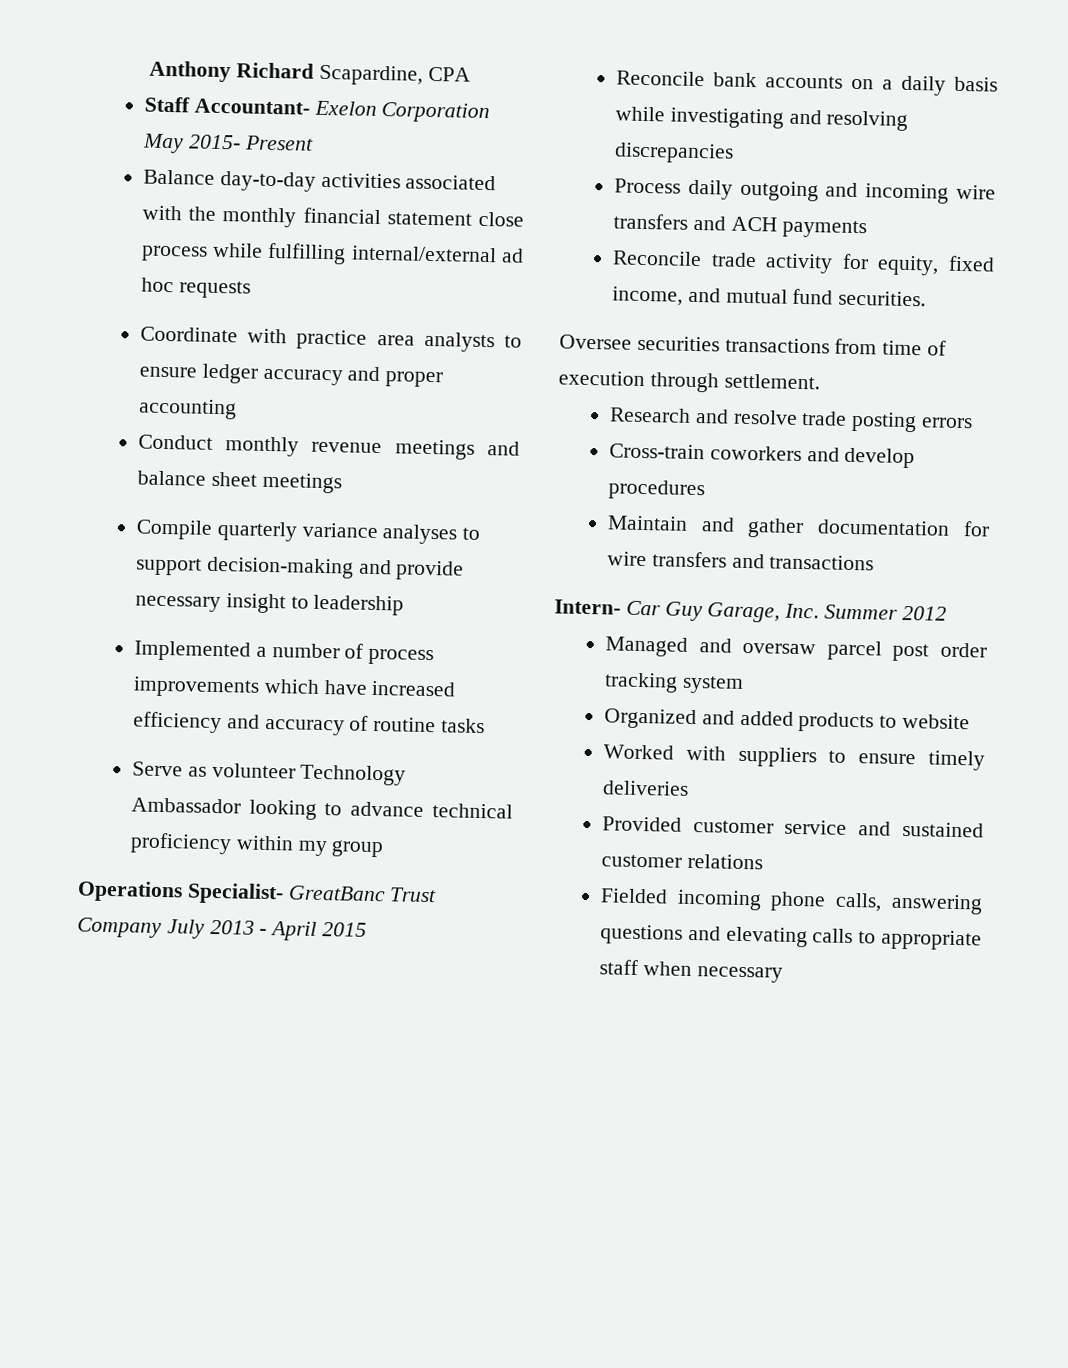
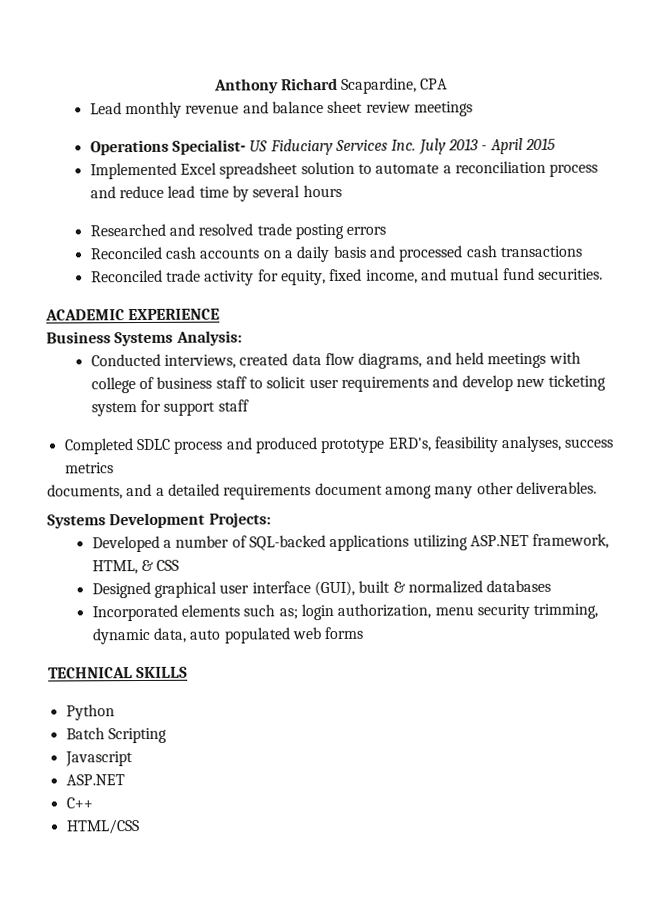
[143,96,491,124] [141,133,314,154] [142,169,497,192] [141,205,524,228] [140,242,524,265] [140,277,251,299] [139,326,522,353] [138,363,444,388] [137,398,237,420] [137,434,213,450] Staff Accountant- Exelon Corporation May 2015- Present // Balance day-to-day activities associated with the monthly financial statement close process while fulfilling internal/external ad hoc requests // Coordinate with practice area analysts to ensure ledger accuracy and proper accounting // Conduct -> [89,102,122,115] Lead
[394,439,475,460] meetings -> (240, 109) none
(257, 479) none -> [365,101,411,113] review
[135,519,481,545] [134,556,465,581] [134,593,405,616] [133,640,435,666] [132,676,457,698] [132,711,485,736] [131,761,407,786] [130,797,513,820] [129,832,385,858] [77,880,438,905] [77,917,162,939] Compile quarterly variance analyses to support decision-making and provide necessary insight to leadership // Implemented a number of process improvements which have increased efficiency and accuracy of routine tasks // Serve as volunteer Technology Ambassador looking to advance technical proficiency within my group // Operations Specialist- GreatBanc Trust Company -> [89,138,417,156] Operations Specialist- US Fiduciary Services Inc.
[615,70,757,88] Reconcile bank -> [89,160,599,180] [89,184,342,202] [89,223,387,240] [89,246,198,260] Implemented Excel spreadsheet solution to automate a reconciliation process and reduce lead time by several hours // Researched and resolved trade posting errors // Reconciled cash
[614,106,909,131] [613,142,734,164] [613,178,996,204] [612,213,868,239] [611,250,702,267] while investigating and resolving discrepancies // Process daily outgoing and incoming wire transfers and ACH payments // Reconcile -> [368,245,582,262] [90,269,163,283] and processed cash transactions // Reconciled
[559,334,948,356] [558,370,820,393] [608,407,973,433] [608,443,916,469] [607,479,705,501] [606,515,990,539] [606,551,875,571] [554,599,947,623] [604,636,987,662] [603,672,744,694] [603,708,970,733] [602,744,986,771] [601,780,689,796] [601,816,984,838] [600,853,763,870] [599,888,983,915] [599,924,982,951] [598,959,783,983] Oversee securities transactions from time of execution through settlement. // Research and resolve trade posting errors // Cross-train coworkers and develop procedures // Maintain and gather documentation for wire transfers and transactions // Intern- Car Guy Garage, Inc. Summer 2012 // Managed and oversaw parcel post order tracking system // Organized and added products to website // Worked with suppliers to ensure timely deliveries // Provided customer service and sustained customer relations // Fielded incoming phone calls, answering questions and elevating calls to appropriate staff when necessary -> [45,308,221,321] [46,330,242,347] [90,351,581,369] [90,374,607,394] [90,399,249,417] [63,435,614,455] [64,462,114,474] [47,481,597,500] [47,512,271,529] [91,533,610,553] [91,559,180,575] [91,579,552,599] [91,603,599,622] [91,626,364,645] [48,666,189,679] [65,704,115,721] [65,727,167,744] [64,751,133,767] [65,774,125,786] [65,797,93,809] [65,819,140,835] ACADEMIC EXPERIENCE // Business Systems Analysis: // Conducted interviews, created data flow diagrams, and held meetings with college of business staff to solicit user requirements and develop new ticketing system for support staff // Completed SDLC process and produced prototype ERD's, feasibility analyses, success metrics // documents, and a detailed requirements document among many other deliverables. // Systems Development Projects: // Developed a number of SQL-backed applications utilizing ASP.NET framework, HTML, & CSS // Designed graphical user interface (GUI), built & normalized databases // Incorporated elements such as; login authorization, menu security trimming, dynamic data, auto populated web forms // TECHNICAL SKILLS // Python // Batch Scripting // Javascript // ASP.NET // C++ // HTML/CSS

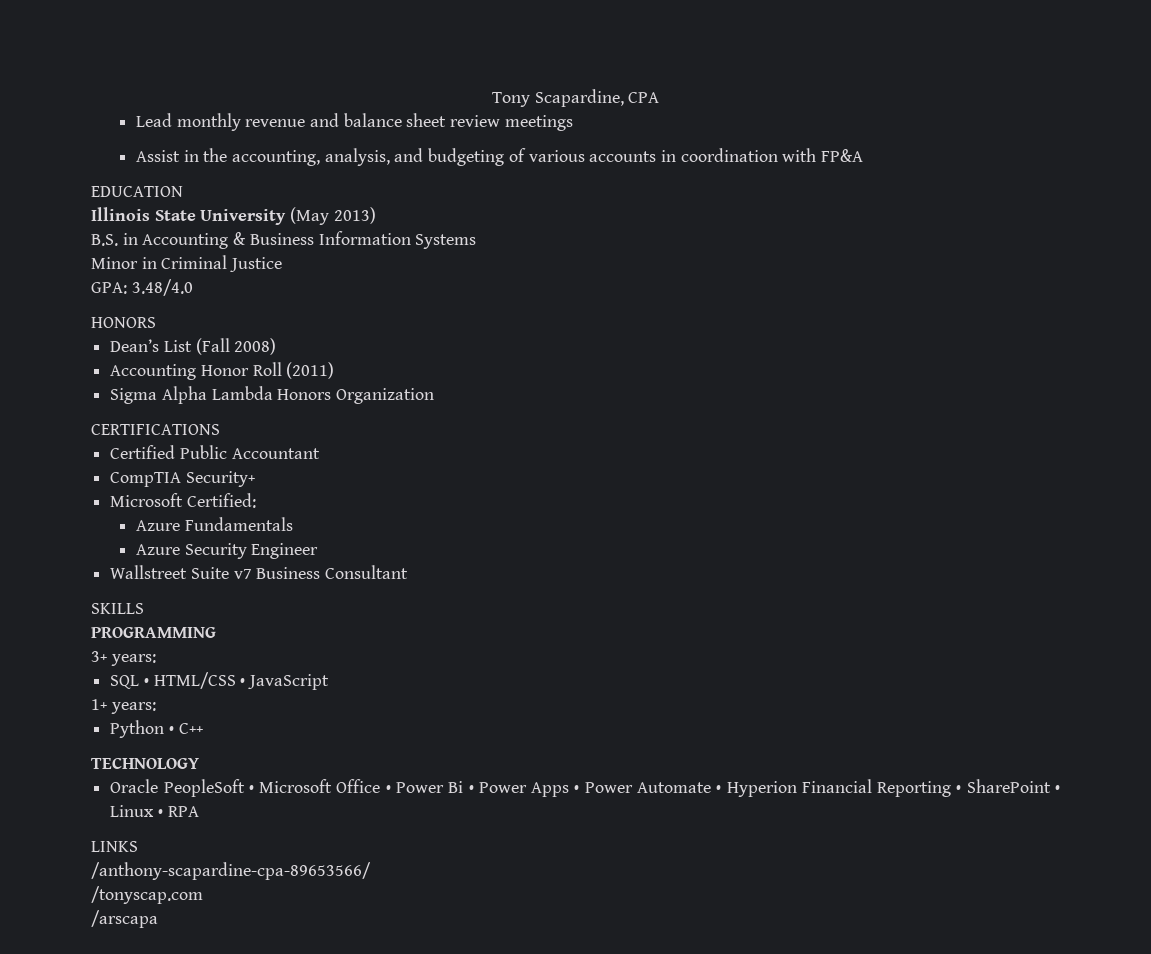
[213,77,338,94] Anthony Richard -> [491,92,530,107] Tony
[89,137,556,156] [89,160,599,180] [89,184,342,202] [89,223,387,240] [89,245,582,263] [90,267,603,286] [45,308,221,321] [46,330,242,347] [90,351,581,369] [90,374,607,394] [90,399,249,417] [63,435,614,455] [64,462,114,474] [47,481,597,500] [47,512,271,529] [91,533,610,553] [91,559,180,575] [91,579,552,599] [91,603,599,622] [91,626,364,645] [48,666,189,679] [65,704,115,721] [65,727,167,744] [64,751,133,767] [65,774,125,786] [65,797,93,809] [65,819,140,835] Operations Specialist- US Fiduciary Services Inc. July 2013 - April 2015 // Implemented Excel spreadsheet solution to automate a reconciliation process and reduce lead time by several hours // Researched and resolved trade posting errors // Reconciled cash accounts on a daily basis and processed cash transactions // Reconciled trade activity for equity, fixed income, and mutual fund securities. // ACADEMIC EXPERIENCE // Business Systems Analysis: // Conducted interviews, created data flow diagrams, and held meetings with college of business staff to solicit user requirements and develop new ticketing system for support staff // Completed SDLC process and produced prototype ERD's, feasibility analyses, success metrics // documents, and a detailed requirements document among many other deliverables. // Systems Development Projects: // Developed a number of SQL-backed applications utilizing ASP.NET framework, HTML, & CSS // Designed graphical user interface (GUI), built & normalized databases // Incorporated elements such as; login authorization, menu security trimming, dynamic data, auto populated web forms // TECHNICAL SKILLS // Python // Batch Scripting // Javascript // ASP.NET // C++ // HTML/CSS -> [135,148,864,166] [91,186,183,197] [91,207,376,225] [91,231,477,249] [91,255,283,272] [91,279,193,296] [91,317,156,328] [110,338,277,355] [110,362,335,380] [110,386,435,404] [91,424,220,435] [110,445,320,459] [110,471,255,487] [110,493,256,508] [135,517,293,531] [135,543,319,559] [110,565,409,579] [91,603,144,614] [91,627,216,638] [91,651,156,666] [110,672,330,690] [91,699,156,714] [110,720,203,738] [91,758,199,769] [110,779,1061,797] [110,805,199,817] [91,841,138,852] [91,862,371,880] [91,886,203,904] [91,910,158,928] Assist in the accounting, analysis, and budgeting of various accounts in coordination with FP&A // EDUCATION // Illinois State University (May 2013) // B.S. in Accounting & Business Information Systems // Minor in Criminal Justice // GPA: 3.48/4.0 // HONORS // Dean’s List (Fall 2008) // Accounting Honor Roll (2011) // Sigma Alpha Lambda Honors Organization // CERTIFICATIONS // Certified Public Accountant // CompTIA Security+ // Microsoft Certified: // Azure Fundamentals // Azure Security Engineer // Wallstreet Suite v7 Business Consultant // SKILLS // PROGRAMMING // 3+ years: // SQL • HTML/CSS • JavaScript // 1+ years: // Python • C++ // TECHNOLOGY // Oracle PeopleSoft • Microsoft Office • Power Bi • Power Apps • Power Automate • Hyperion Financial Reporting • SharePoint • Linux • RPA // LINKS // /anthony-scapardine-cpa-89653566/ // /tonyscap.com // /arscapa

